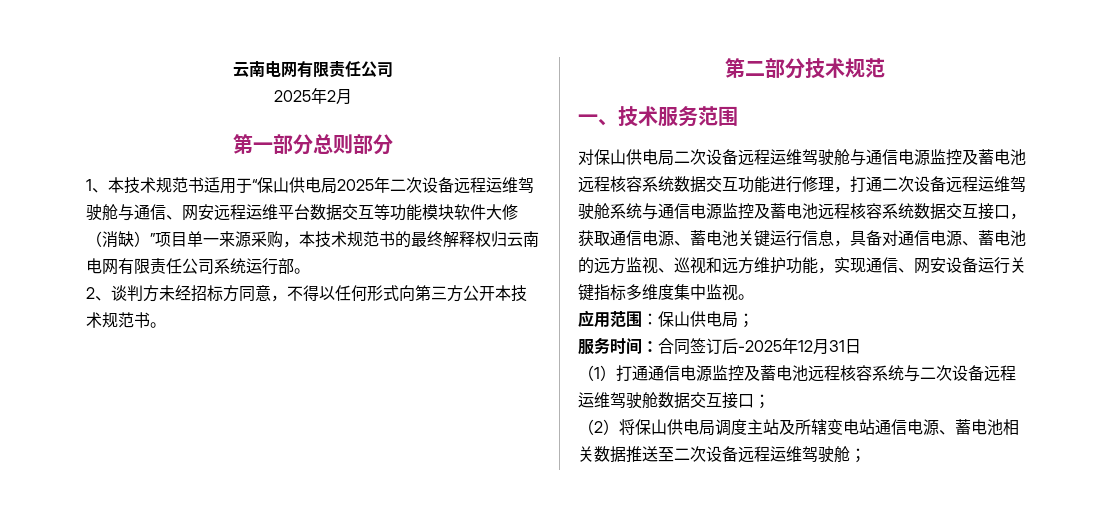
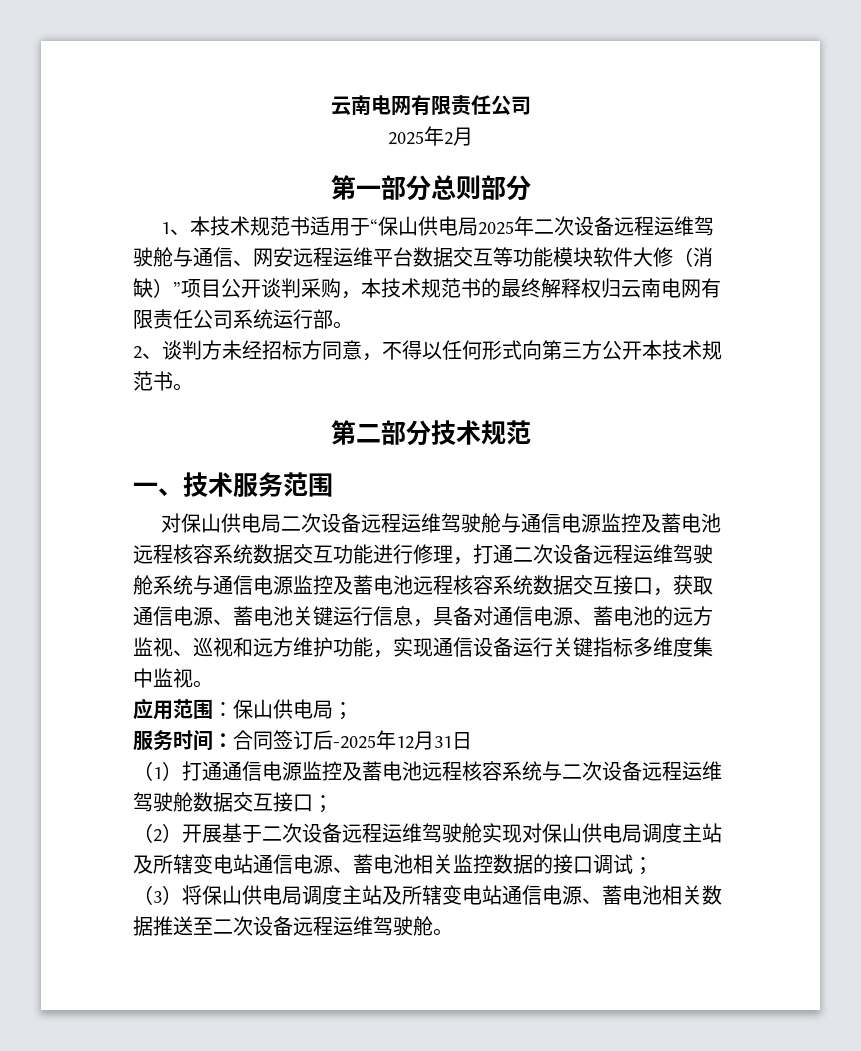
[187,231,251,248] 单一来源 -> [221,278,301,298] 公开谈判
[898,257,946,274] 、网安 -> (473, 647) none
(619, 427) none -> [182,823,722,843] [133,854,653,875] [133,885,182,905] 开展基于二次设备远程运维驾驶舱实现对保山供电局调度主站及所辖变电站通信电源、蓄电池相关监控数据的接口调试； // （3）
[850,448,866,463] ； -> [433,928,453,936] 。

